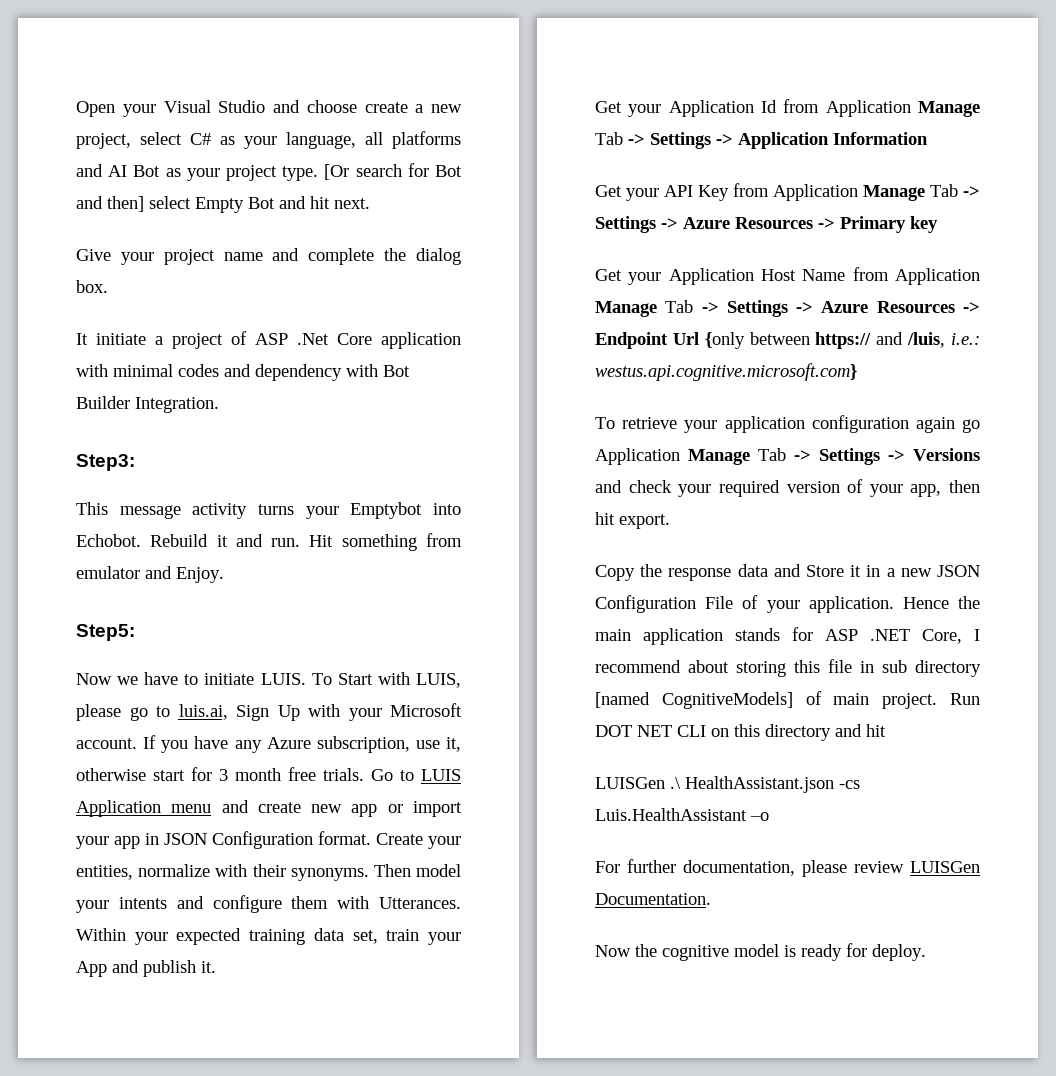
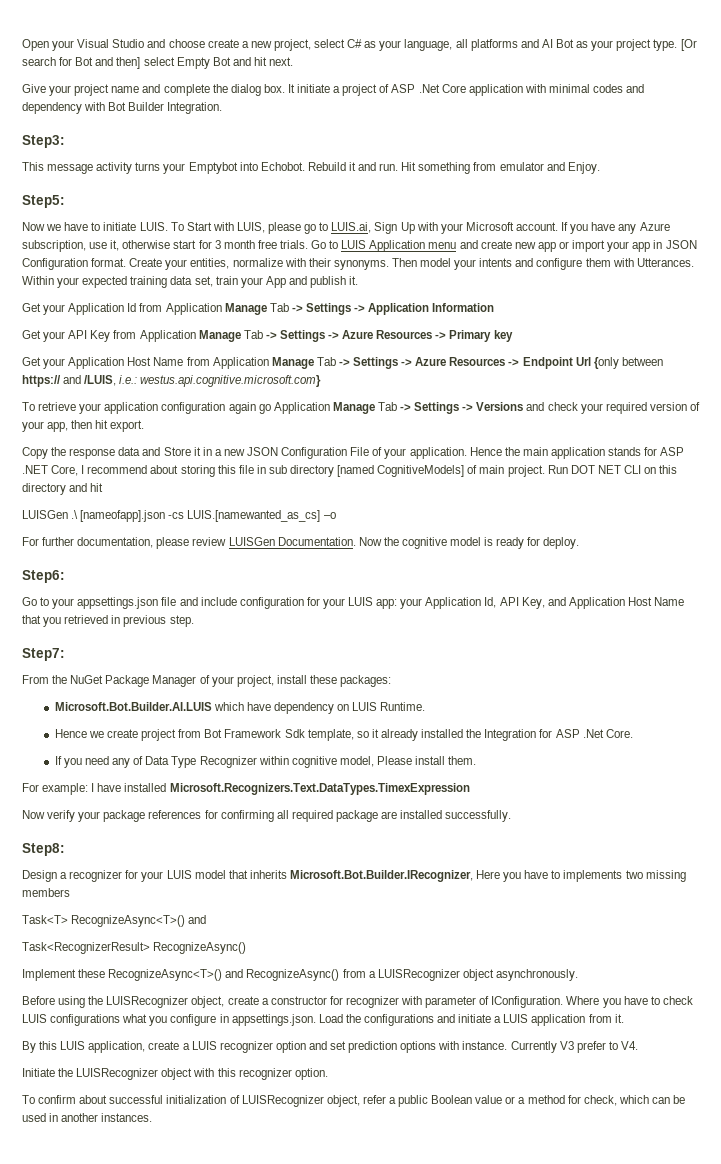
(108, 286) // -> (285, 88) none
[178,704,228,720] luis.ai, -> [331,222,372,233] LUIS.ai,
[907,332,946,348] /luis, -> [84,375,117,386] /LUIS,
[685,776,860,793] [595,808,747,821] HealthAssistant.json -cs Luis.HealthAssistant -> [80,510,321,522] [nameofapp].json -cs LUIS.[namewanted_as_cs]
(711, 899) // -> (356, 541) none
(926, 952) none -> [22,570,65,583] [22,597,685,609] [22,615,194,627] [22,648,65,661] [22,675,392,687] [54,702,426,714] [54,729,633,741] [54,756,477,768] [22,783,470,795] [22,810,512,822] [22,843,65,856] [22,870,686,882] [22,888,70,897] [22,915,207,927] [22,942,247,954] [22,969,578,981] [22,996,693,1008] [22,1014,624,1026] [22,1041,638,1053] [22,1068,328,1080] [22,1095,686,1107] [22,1113,153,1122] // Step6: // Go to your appsettings.json file and include configuration for your LUIS app: your Application Id, API Key, and Application Host Name that you retrieved in previous step. // Step7: // From the NuGet Package Manager of your project, install these packages: // Microsoft.Bot.Builder.AI.LUIS which have dependency on LUIS Runtime. // Hence we create project from Bot Framework Sdk template, so it already installed the Integration for ASP .Net Core. // If you need any of Data Type Recognizer within cognitive model, Please install them. // For example: I have installed Microsoft.Recognizers.Text.DataTypes.TimexExpression // Now verify your package references for confirming all required package are installed successfully. // Step8: // Design a recognizer for your LUIS model that inherits Microsoft.Bot.Builder.IRecognizer, Here you have to implements two missing members // Task<T> RecognizeAsync<T>() and // Task<RecognizerResult> RecognizeAsync() // Implement these RecognizeAsync<T>() and RecognizeAsync() from a LUISRecognizer object asynchronously. // Before using the LUISRecognizer object, create a constructor for recognizer with parameter of IConfiguration. Where you have to check LUIS configurations what you configure in appsettings.json. Load the configurations and initiate a LUIS application from it. // By this LUIS application, create a LUIS recognizer option and set prediction options with instance. Currently V3 prefer to V4. // Initiate the LUISRecognizer object with this recognizer option. // To confirm about successful initialization of LUISRecognizer object, refer a public Boolean value or a method for check, which can be used in another instances.

